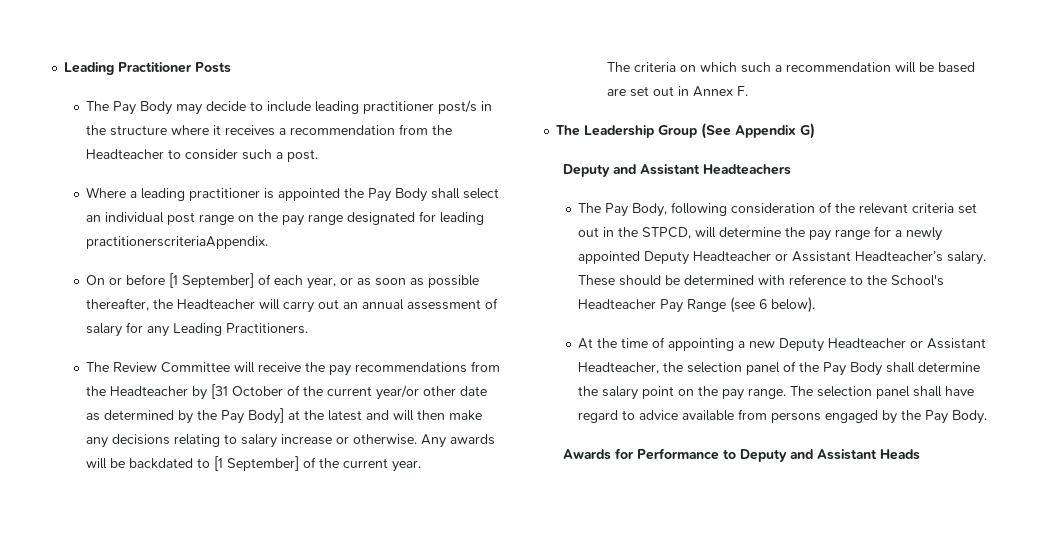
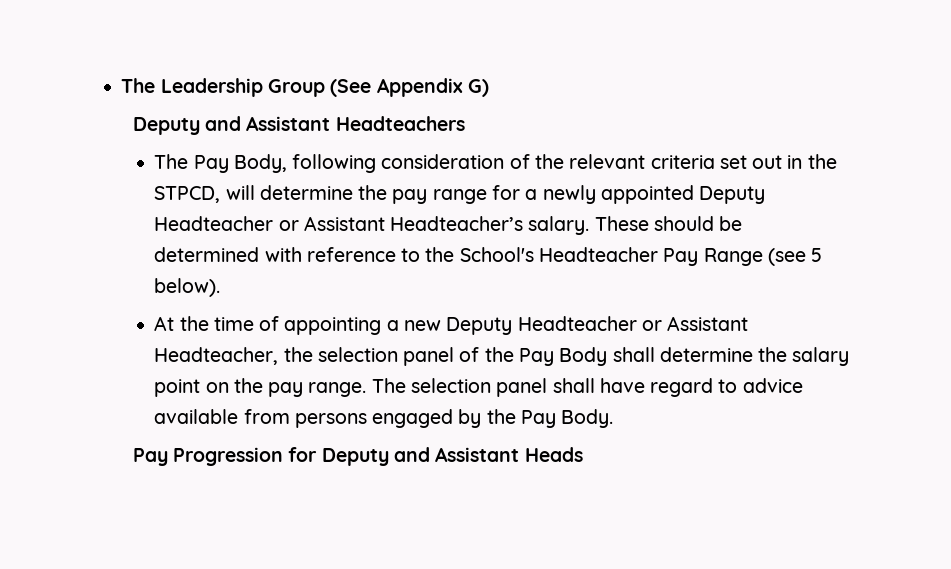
[64,62,232,75] [86,100,493,115] [86,124,453,136] [86,149,319,162] [86,187,500,202] [86,211,485,226] [86,236,269,249] [86,273,480,289] [86,298,499,313] [86,322,309,337] [86,361,501,376] [86,384,488,400] [86,408,483,424] [86,434,496,448] [86,456,422,472] [606,62,975,73] [606,86,748,97] Leading Practitioner Posts // The Pay Body may decide to include leading practitioner post/s in the structure where it receives a recommendation from the Headteacher to consider such a post. // Where a leading practitioner is appointed the Pay Body shall select an individual post range on the pay range designated for leading practitionerscriteriaAppendix. // On or before [1 September] of each year, or as soon as possible thereafter, the Headteacher will carry out an annual assessment of salary for any Leading Practitioners. // The Review Committee will receive the pay recommendations from the Headteacher by [31 October of the current year/or other date as determined by the Pay Body] at the latest and will then make any decisions relating to salary increase or otherwise. Any awards will be backdated to [1 September] of the current year. // The criteria on which such a recommendation will be based are set out in Annex F. // -> (121, 85) none
[759,299,768,309] 6 -> [811,248,823,262] 5
[562,448,736,460] Awards for Performance to -> [132,447,318,466] Pay Progression for

